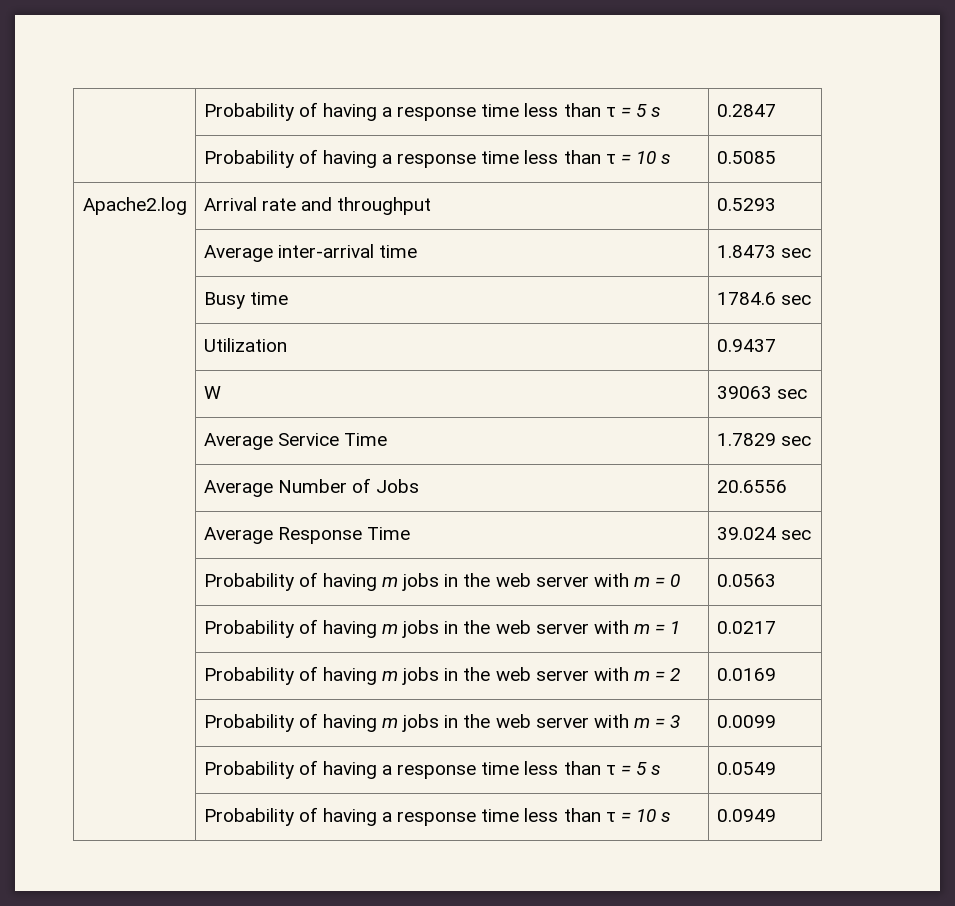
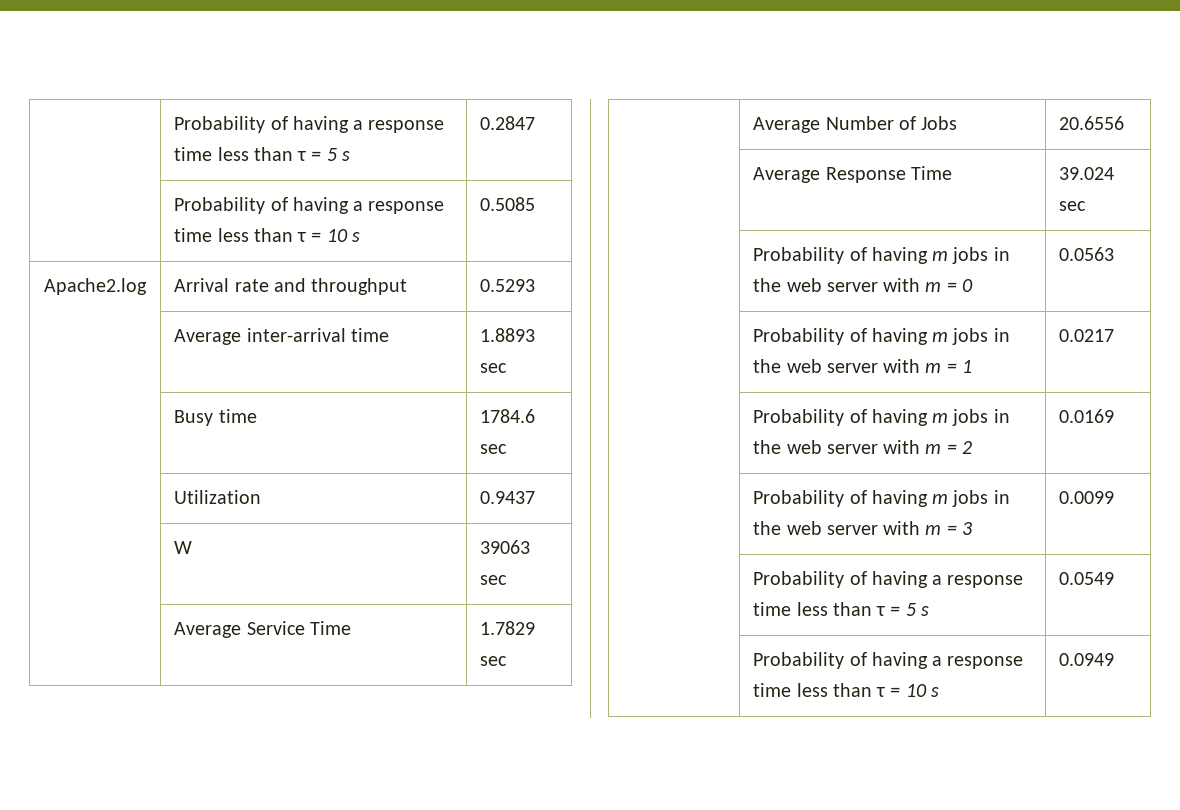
[716,245,776,258] 1.8473 -> [480,328,536,342] 1.8893

